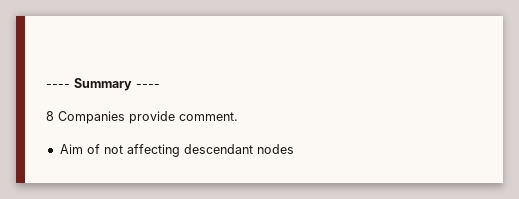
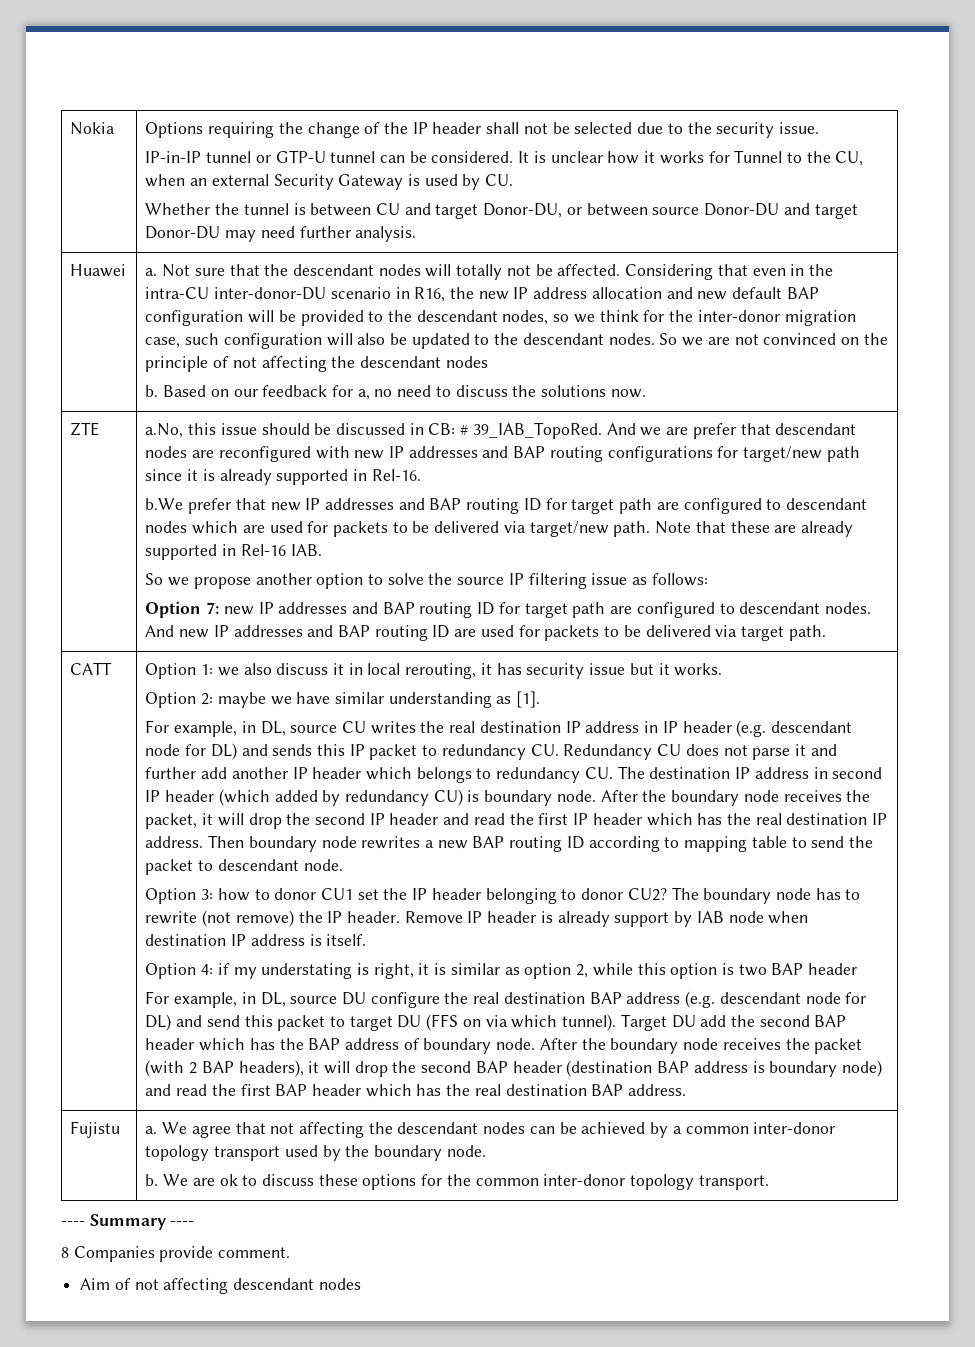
(46, 86) none -> [70,122,116,135] [145,122,820,138] [145,150,864,166] [145,174,514,190] [145,203,858,219] [145,226,417,242] [70,264,127,277] [145,264,834,280] [145,287,819,302] [145,310,856,326] [145,333,888,349] [145,356,488,372] [145,385,646,400] [70,422,100,436] [145,422,857,439] [145,446,860,462] [145,469,421,485] [145,498,868,514] [145,521,854,537] [145,544,322,560] [145,573,708,589] [145,601,872,618] [145,625,826,641] [70,662,113,675] [145,663,723,679] [145,691,541,708] [145,720,853,737] [145,743,837,760] [145,766,883,783] [145,789,871,806] [145,813,888,829] [145,835,874,852] [145,859,343,875] [145,887,861,904] [145,910,809,927] [145,934,367,946] [145,963,858,979] [145,991,867,1008] [145,1014,847,1031] [145,1038,863,1054] [145,1060,883,1077] [145,1084,687,1097] [70,1121,121,1138] [145,1122,836,1138] [145,1145,486,1161] [145,1174,769,1190] Nokia | Options requiring the change of the IP header shall not be selected due to the security issue. // IP-in-IP tunnel or GTP-U tunnel can be considered. It is unclear how it works for Tunnel to the CU, when an external Security Gateway is used by CU. // Whether the tunnel is between CU and target Donor-DU, or between source Donor-DU and target Donor-DU may need further analysis. // Huawei | a. Not sure that the descendant nodes will totally not be affected. Considering that even in the intra-CU inter-donor-DU scenario in R16, the new IP address allocation and new default BAP configuration will be provided to the descendant nodes, so we think for the inter-donor migration case, such configuration will also be updated to the descendant nodes. So we are not convinced on the principle of not affecting the descendant nodes // b. Based on our feedback for a, no need to discuss the solutions now. // ZTE | a.No, this issue should be discussed in CB: # 39_IAB_TopoRed. And we are prefer that descendant nodes are reconfigured with new IP addresses and BAP routing configurations for target/new path since it is already supported in Rel-16. // b.We prefer that new IP addresses and BAP routing ID for target path are configured to descendant nodes which are used for packets to be delivered via target/new path. Note that these are already supported in Rel-16 IAB. // So we propose another option to solve the source IP filtering issue as follows: // Option 7: new IP addresses and BAP routing ID for target path are configured to descendant nodes. And new IP addresses and BAP routing ID are used for packets to be delivered via target path. // CATT | Option 1: we also discuss it in local rerouting, it has security issue but it works. // Option 2: maybe we have similar understanding as [1]. // For example, in DL, source CU writes the real destination IP address in IP header (e.g. descendant node for DL) and sends this IP packet to redundancy CU. Redundancy CU does not parse it and further add another IP header which belongs to redundancy CU. The destination IP address in second IP header (which added by redundancy CU) is boundary node. After the boundary node receives the packet, it will drop the second IP header and read the first IP header which has the real destination IP address. Then boundary node rewrites a new BAP routing ID according to mapping table to send the packet to descendant node. // Option 3: how to donor CU1 set the IP header belonging to donor CU2? The boundary node has to rewrite (not remove) the IP header. Remove IP header is already support by IAB node when destination IP address is itself. // Option 4: if my understating is right, it is similar as option 2, while this option is two BAP header // For example, in DL, source DU configure the real destination BAP address (e.g. descendant node for DL) and send this packet to target DU (FFS on via which tunnel). Target DU add the second BAP header which has the BAP address of boundary node. After the boundary node receives the packet (with 2 BAP headers), it will drop the second BAP header (destination BAP address is boundary node) and read the first BAP header which has the real destination BAP address. // Fujistu | a. We agree that not affecting the descendant nodes can be achieved by a common inter-donor topology transport used by the boundary node. // b. We are ok to discuss these options for the common inter-donor topology transport. //

